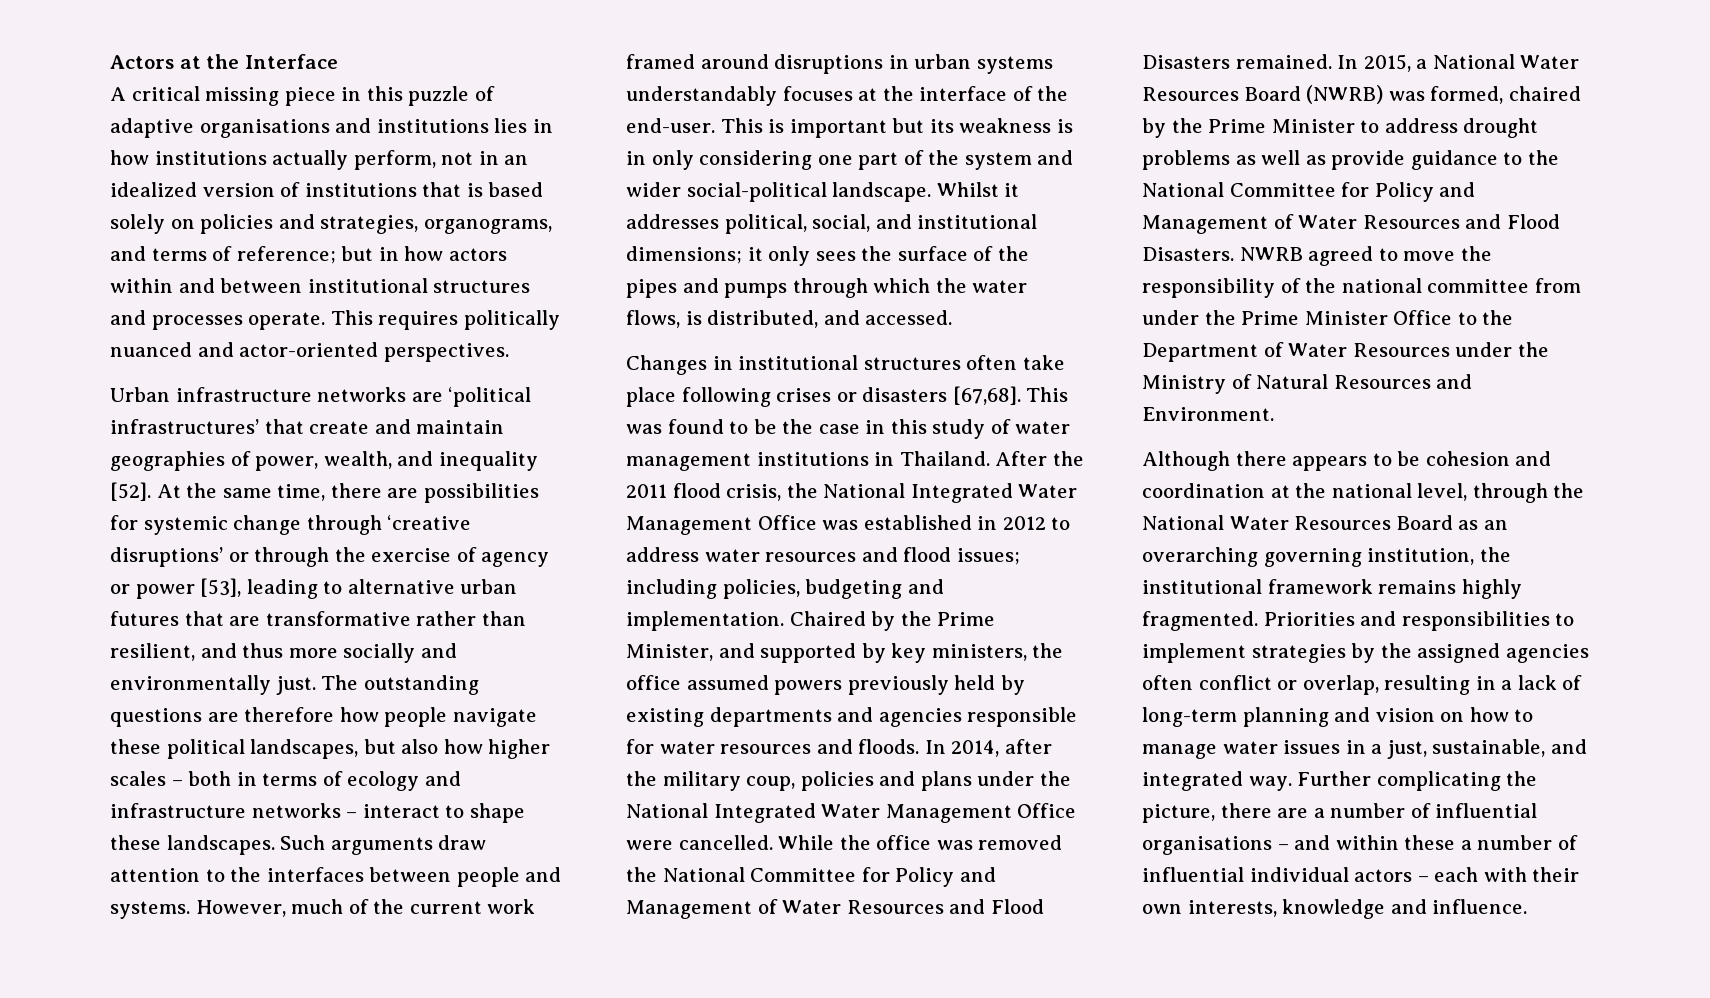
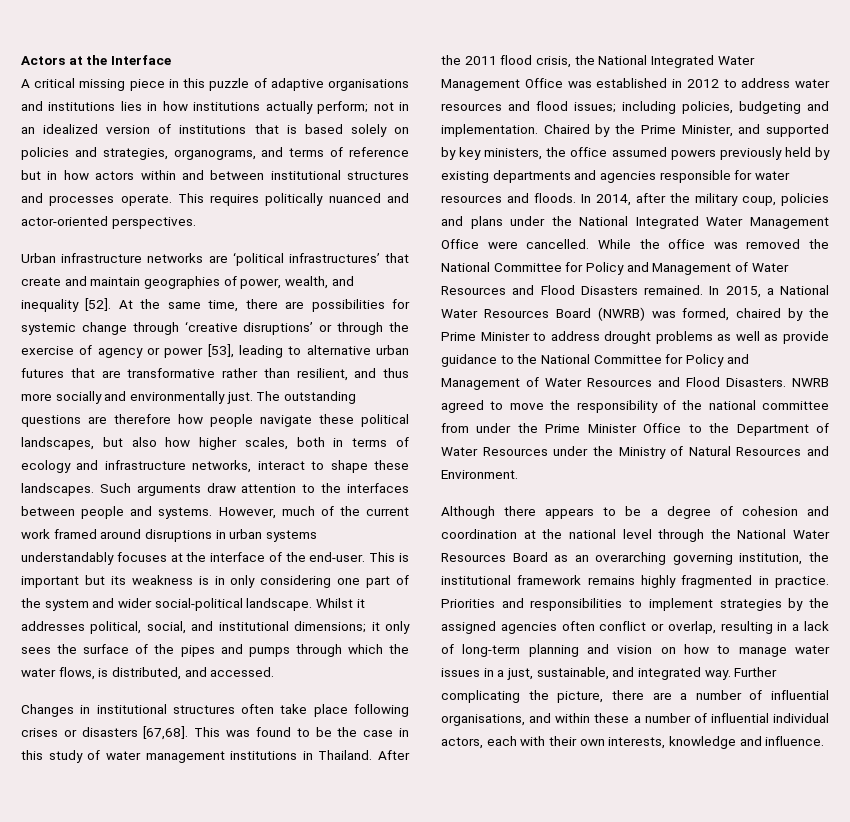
[353,150,436,170] perform, -> [317,101,369,114] perform;
[236,246,336,264] reference; -> [348,147,409,157] reference
[110,771,183,786] scales – -> [244,437,288,450] scales,
[251,803,358,818] networks – -> [192,460,252,473] networks,
(1421, 458) none -> [650,506,733,519] a degree of
[1417,483,1468,501] level, -> [622,529,652,539] level
[1142,611,1258,631] fragmented. -> [681,575,829,588] fragmented in practice.
[1142,836,1289,855] organisations – -> [441,714,525,726] organisations,
[1354,869,1429,882] actors – -> [441,737,483,749] actors,

